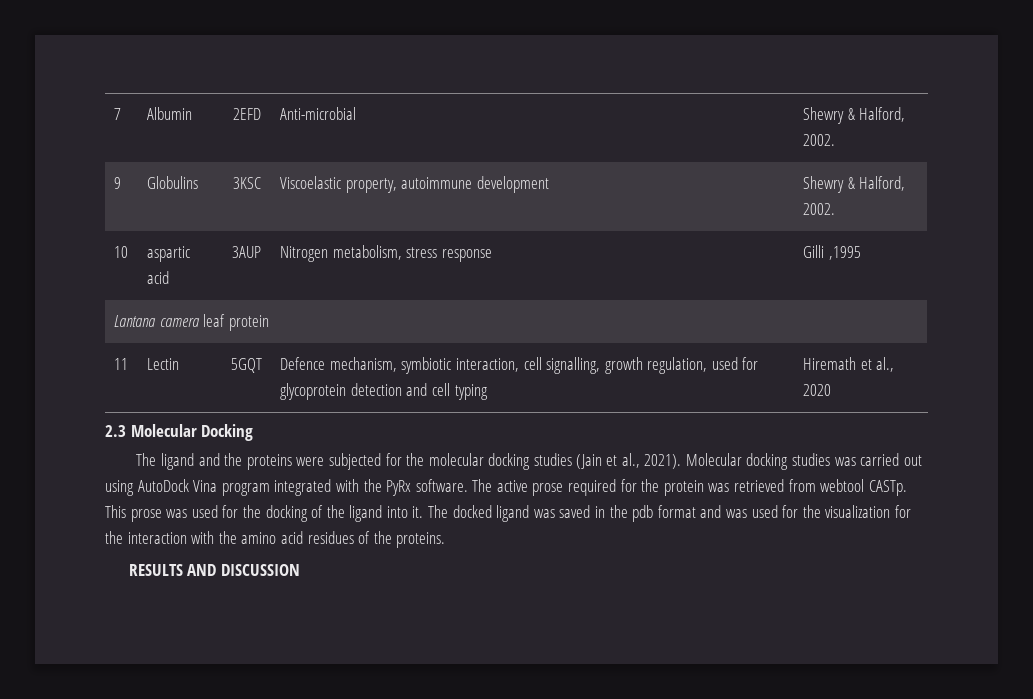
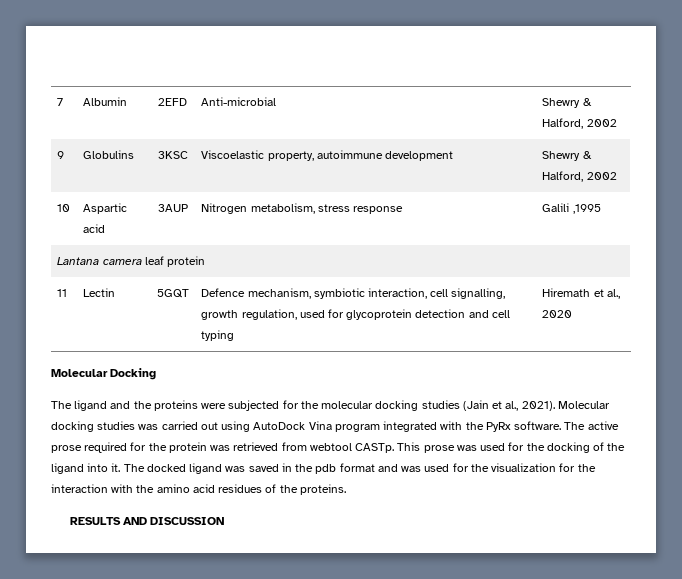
[803,134,836,146] 2002. -> [586,119,617,127] 2002
[803,203,836,215] 2002. -> [586,172,617,180] 2002
[147,246,191,262] aspartic -> [83,203,128,214] Aspartic
[803,245,825,258] Gilli -> [542,203,570,212] Galili
[105,425,126,437] 2.3 -> (573, 314) none

